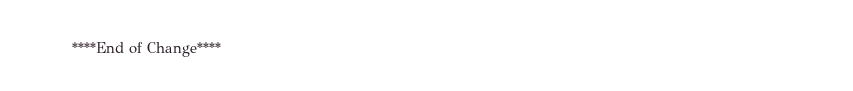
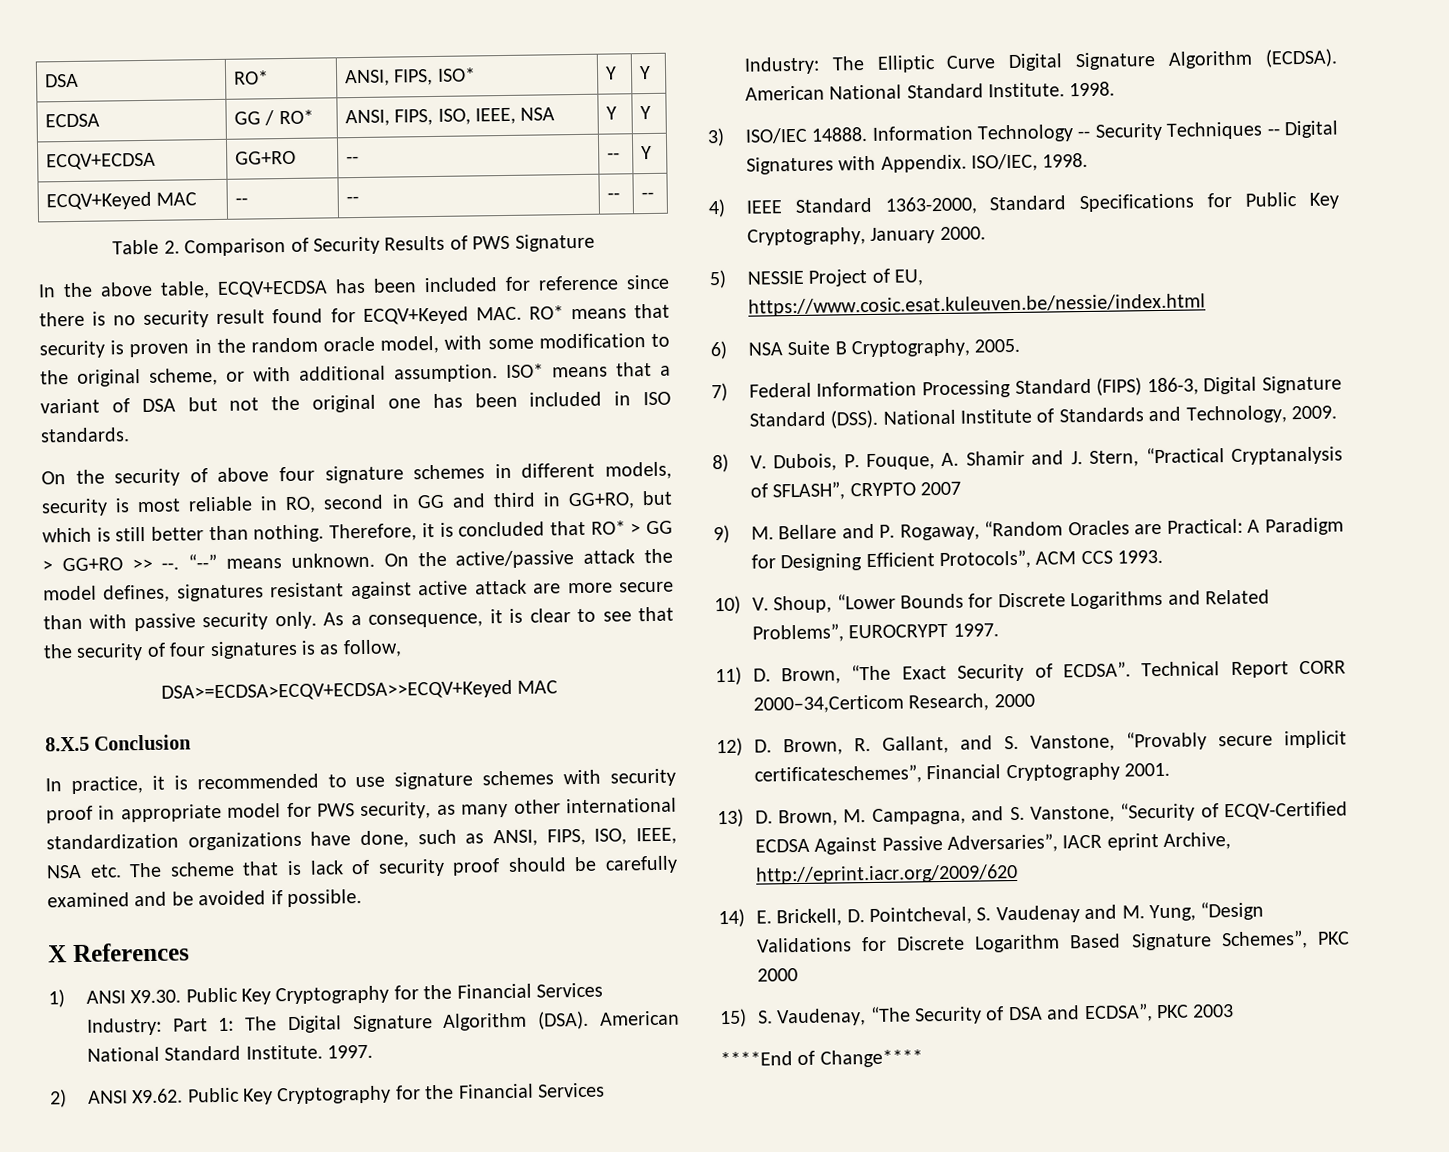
(72, 47) none -> [44,73,79,88] [232,70,269,85] [343,67,476,87] [604,66,617,80] [638,65,651,80] [44,113,100,128] [233,109,314,126] [344,107,556,127] [605,106,617,120] [639,105,651,120] [45,152,156,171] [234,150,296,165] [345,156,359,164] [606,152,620,160] [640,145,652,160] [45,191,198,211] [234,197,248,205] [345,196,359,204] [606,192,620,200] [640,191,654,200] [112,233,595,257] [38,274,670,299] [39,303,671,328] [39,333,670,359] [40,361,671,387] [40,391,671,414] [40,427,130,443] [41,461,673,487] [41,490,674,517] [42,520,674,543] [42,548,673,572] [43,579,674,603] [43,606,674,632] [43,639,402,661] [160,679,559,702] [45,734,192,752] [45,768,676,795] [46,797,677,824] [46,827,677,851] [46,855,678,879] [47,889,362,908] [48,942,190,963] [48,982,603,1008] [86,1010,680,1036] [86,1044,373,1062] [50,1082,605,1108] [743,48,1338,75] [744,81,1116,101] [707,120,1339,147] [745,152,1089,175] [708,192,1339,218] [746,226,986,246] [709,268,924,289] [747,293,1206,317] [710,338,1021,360] [711,375,1342,402] [748,405,1337,429] [712,446,1343,473] [749,481,961,501] [713,517,1344,544] [750,549,1164,572] [714,589,1270,615] [751,623,999,643] [715,660,1346,686] [752,693,1035,714] [716,730,1347,757] [753,762,1170,785] [717,801,1348,828] [754,832,1232,855] [755,863,1018,885] [718,901,1265,928] [756,930,1350,953] [756,968,798,982] [719,1003,1235,1028] DSA | RO* | ANSI, FIPS, ISO* | Y | Y // ECDSA | GG / RO* | ANSI, FIPS, ISO, IEEE, NSA | Y | Y // ECQV+ECDSA | GG+RO | -- | -- | Y // ECQV+Keyed MAC | -- | -- | -- | -- // Table 2. Comparison of Security Results of PWS Signature // In the above table, ECQV+ECDSA has been included for reference since there is no security result found for ECQV+Keyed MAC. RO* means that security is proven in the random oracle model, with some modification to the original scheme, or with additional assumption. ISO* means that a variant of DSA but not the original one has been included in ISO standards. // On the security of above four signature schemes in different models, security is most reliable in RO, second in GG and third in GG+RO, but which is still better than nothing. Therefore, it is concluded that RO* > GG > GG+RO >> --. “--” means unknown. On the active/passive attack the model defines, signatures resistant against active attack are more secure than with passive security only. As a consequence, it is clear to see that the security of four signatures is as follow, // DSA>=ECDSA>ECQV+ECDSA>>ECQV+Keyed MAC // 8.X.5 Conclusion // In practice, it is recommended to use signature schemes with security proof in appropriate model for PWS security, as many other international standardization organizations have done, such as ANSI, FIPS, ISO, IEEE, NSA etc. The scheme that is lack of security proof should be carefully examined and be avoided if possible. // X References // 1) ANSI X9.30. Public Key Cryptography for the Financial Services Industry: Part 1: The Digital Signature Algorithm (DSA). American National Standard Institute. 1997. // 2) ANSI X9.62. Public Key Cryptography for the Financial Services Industry: The Elliptic Curve Digital Signature Algorithm (ECDSA). American National Standard Institute. 1998. // 3) ISO/IEC 14888. Information Technology -- Security Techniques -- Digital Signatures with Appendix. ISO/IEC, 1998. // 4) IEEE Standard 1363-2000, Standard Specifications for Public Key Cryptography, January 2000. // 5) NESSIE Project of EU, https://www.cosic.esat.kuleuven.be/nessie/index.html // 6) NSA Suite B Cryptography, 2005. // 7) Federal Information Processing Standard (FIPS) 186-3, Digital Signature Standard (DSS). National Institute of Standards and Technology, 2009. // 8) V. Dubois, P. Fouque, A. Shamir and J. Stern, “Practical Cryptanalysis of SFLASH”, CRYPTO 2007 // 9) M. Bellare and P. Rogaway, “Random Oracles are Practical: A Paradigm for Designing Efficient Protocols”, ACM CCS 1993. // 10) V. Shoup, “Lower Bounds for Discrete Logarithms and Related Problems”, EUROCRYPT 1997. // 11) D. Brown, “The Exact Security of ECDSA”. Technical Report CORR 2000–34,Certicom Research, 2000 // 12) D. Brown, R. Gallant, and S. Vanstone, “Provably secure implicit certificateschemes”, Financial Cryptography 2001. // 13) D. Brown, M. Campagna, and S. Vanstone, “Security of ECQV-Certified ECDSA Against Passive Adversaries”, IACR eprint Archive, http://eprint.iacr.org/2009/620 // 14) E. Brickell, D. Pointcheval, S. Vaudenay and M. Yung, “Design Validations for Discrete Logarithm Based Signature Schemes”, PKC 2000 // 15) S. Vaudenay, “The Security of DSA and ECDSA”, PKC 2003 //

